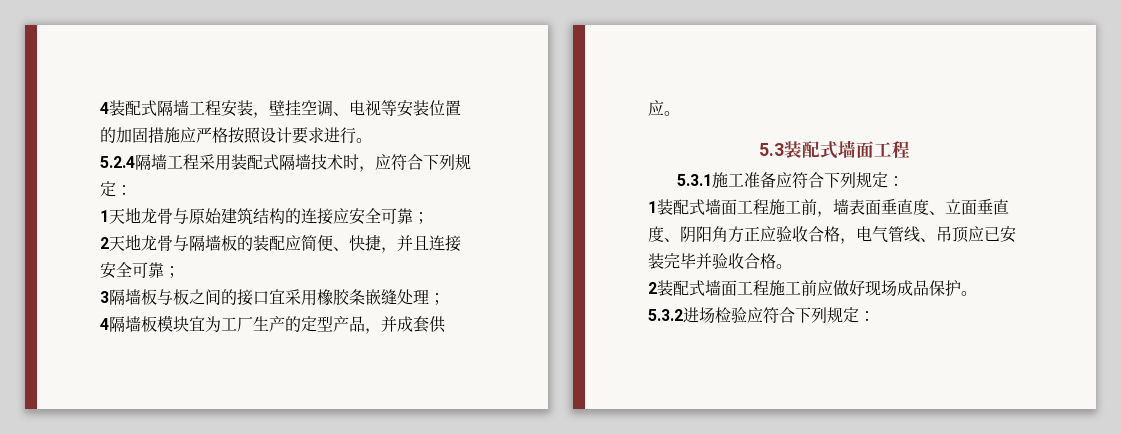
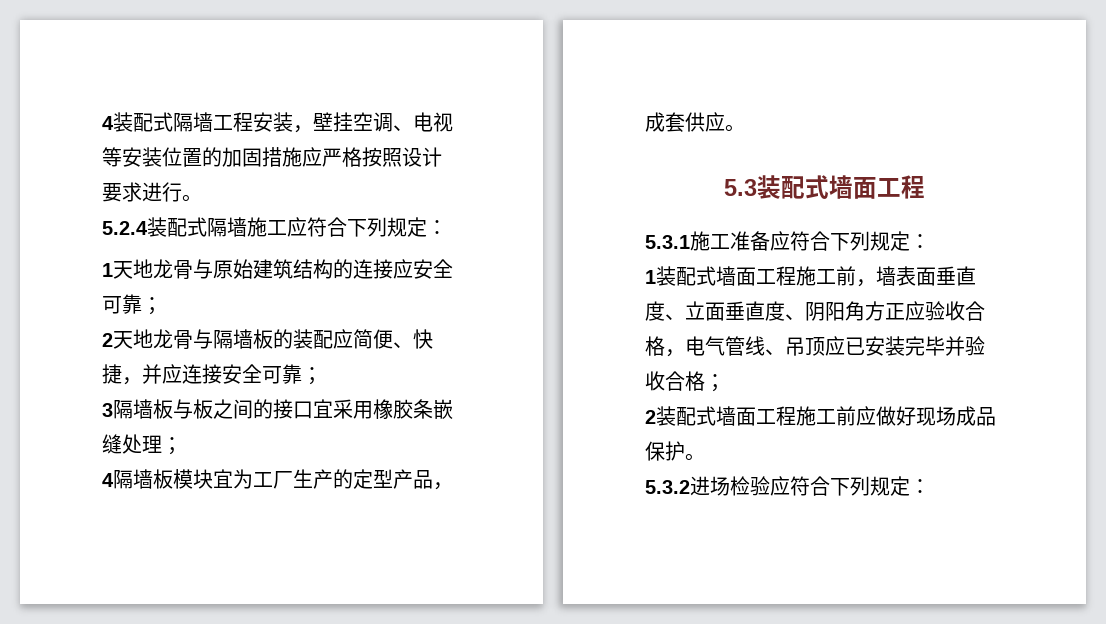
[135,154,375,172] 隔墙工程采用装配式隔墙技术时， -> [147,217,287,237] 装配式隔墙施工
[413,235,429,250] 且 -> [162,364,182,384] 应
[381,316,397,332] 并 -> (453, 486) none
[776,264,792,269] 。 -> [705,374,725,392] ；

